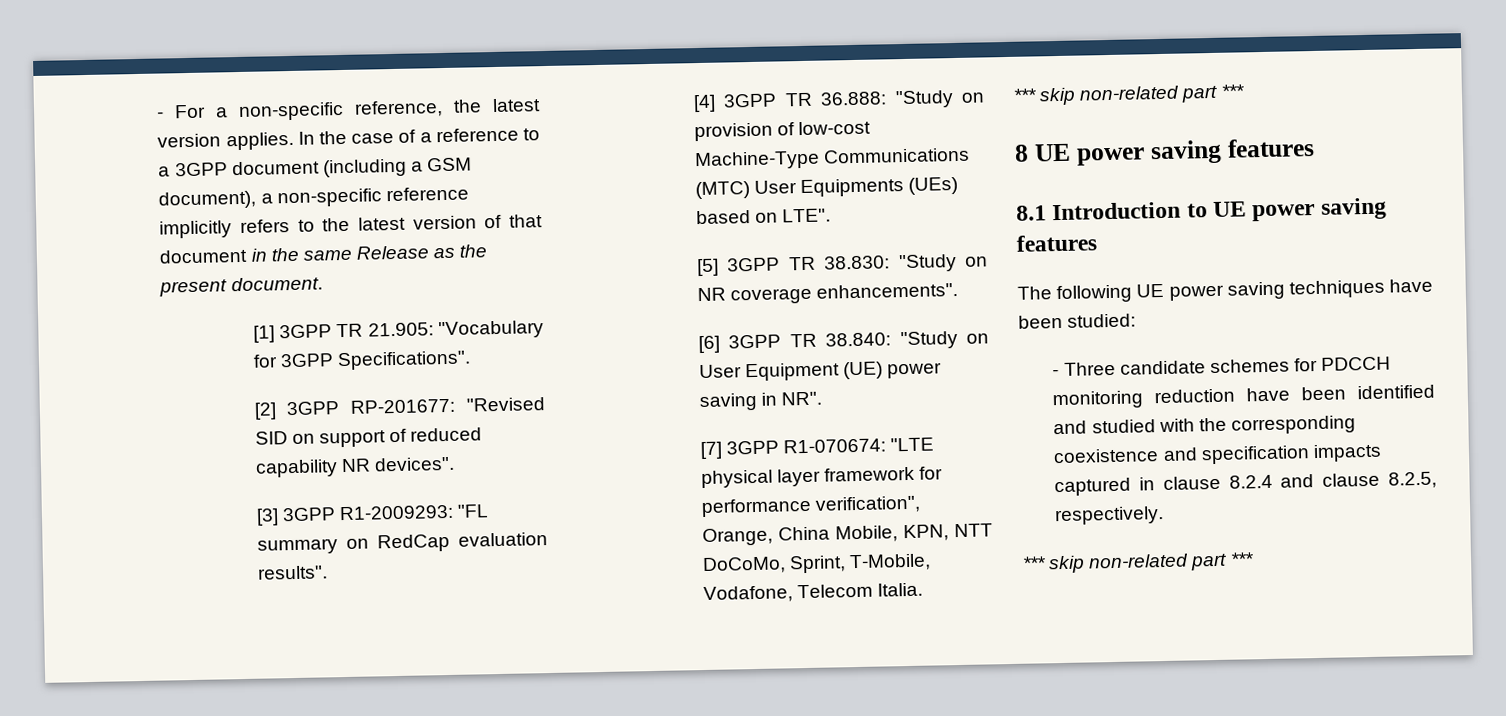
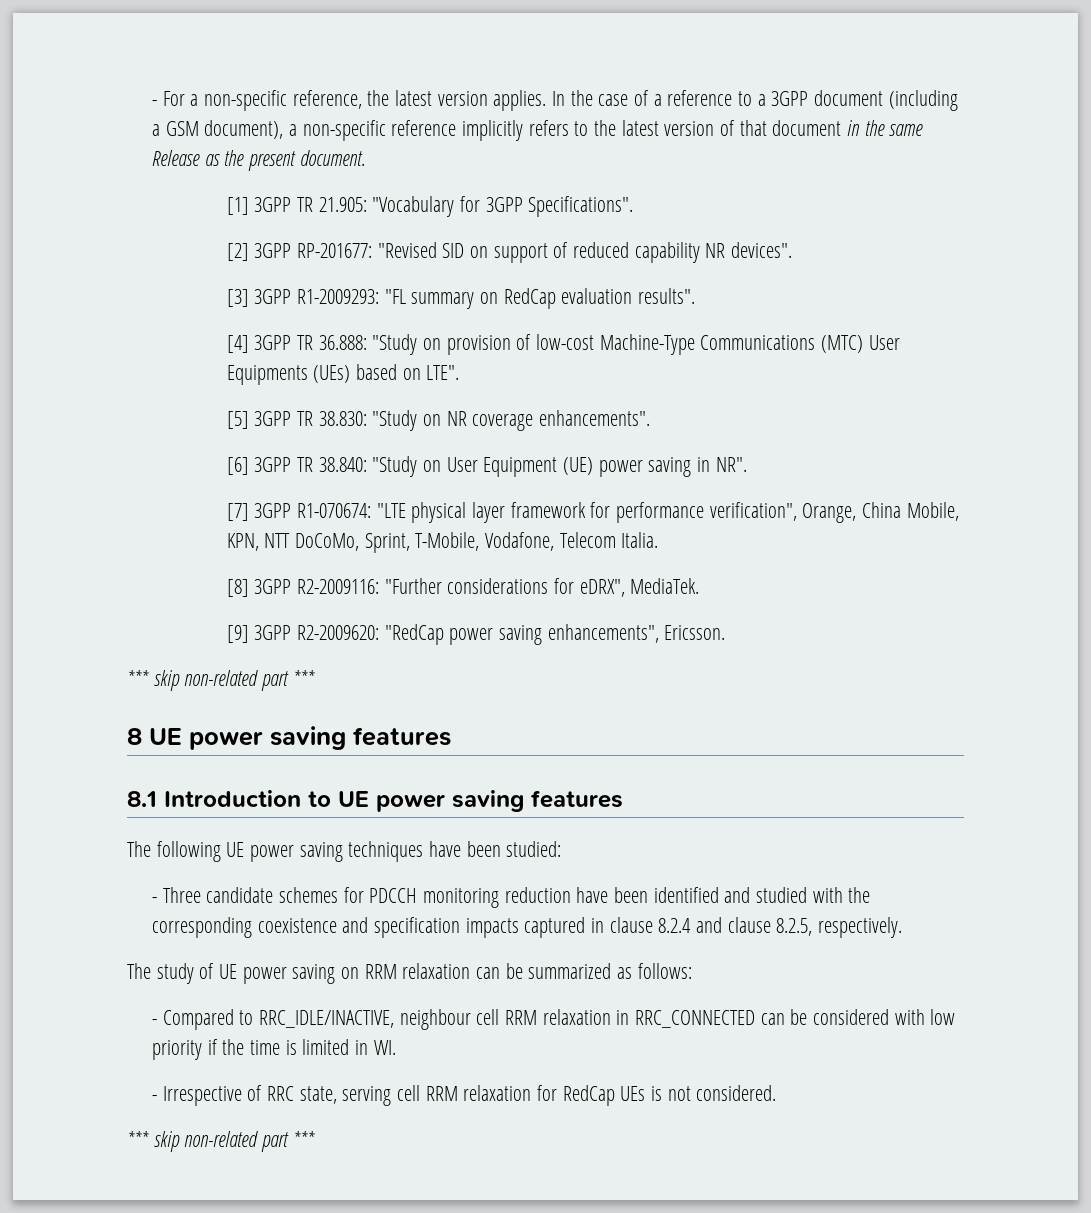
(923, 589) none -> [226,578,700,597] [226,624,726,645] // [8] 3GPP R2-2009116: "Further considerations for eDRX", MediaTek. // [9] 3GPP R2-2009620: "RedCap power saving enhancements", Ericsson.
(1165, 515) none -> [127,963,692,984] [151,1009,956,1030] [151,1039,396,1060] [151,1085,777,1106] // The study of UE power saving on RRM relaxation can be summarized as follows: // - Compared to RRC_IDLE/INACTIVE, neighbour cell RRM relaxation in RRC_CONNECTED can be considered with low priority if the time is limited in WI. // - Irrespective of RRC state, serving cell RRM relaxation for RedCap UEs is not considered.

